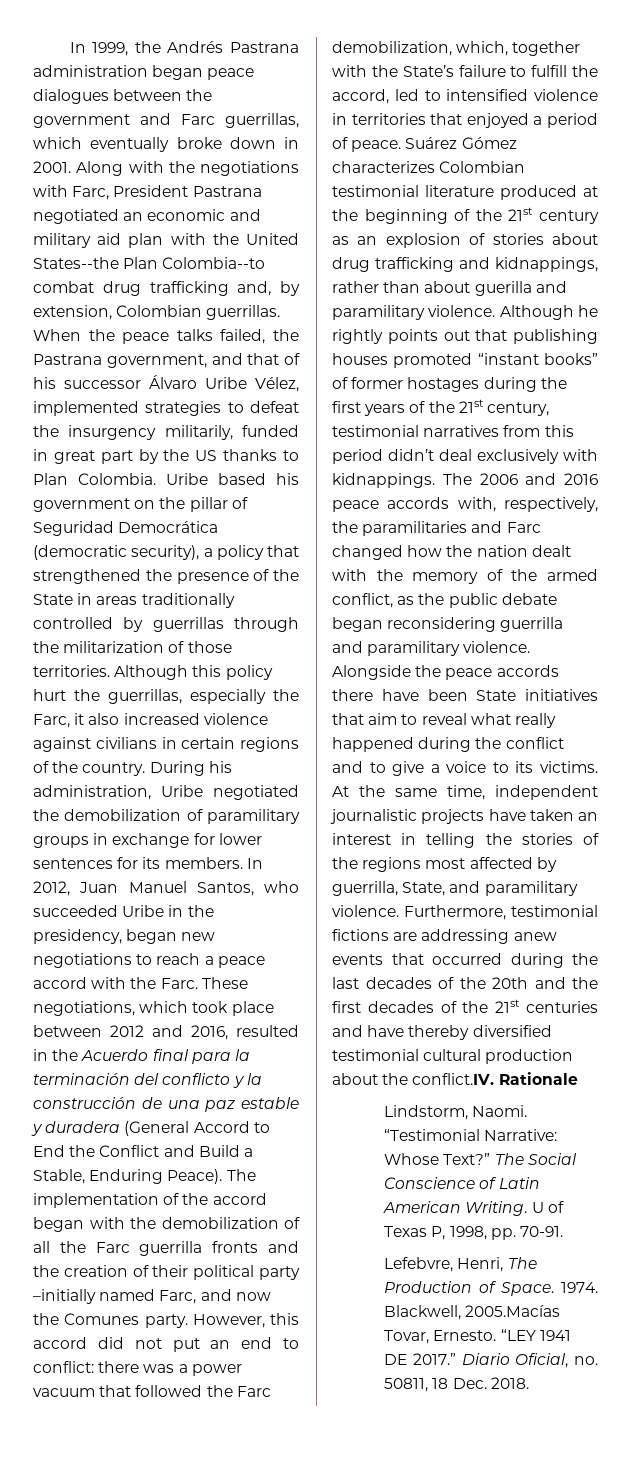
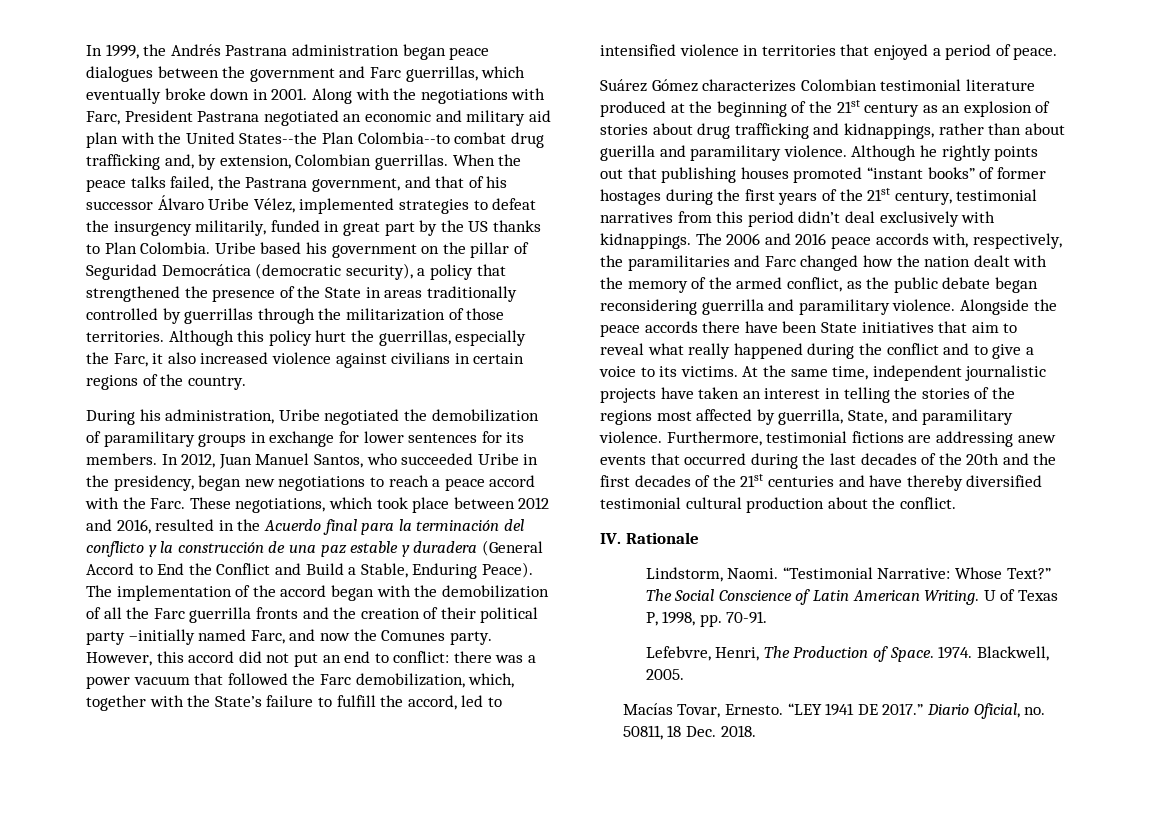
(146, 769) none -> (246, 383) //
(402, 146) none -> (1058, 53) //
[412,1073,495,1085] conflict.IV. -> [899,497,956,509] [600,533,621,544] conflict. // IV.
[465,1305,561,1317] 2005.Macías -> [645,669,684,680] [622,703,673,715] 2005. // Macías

